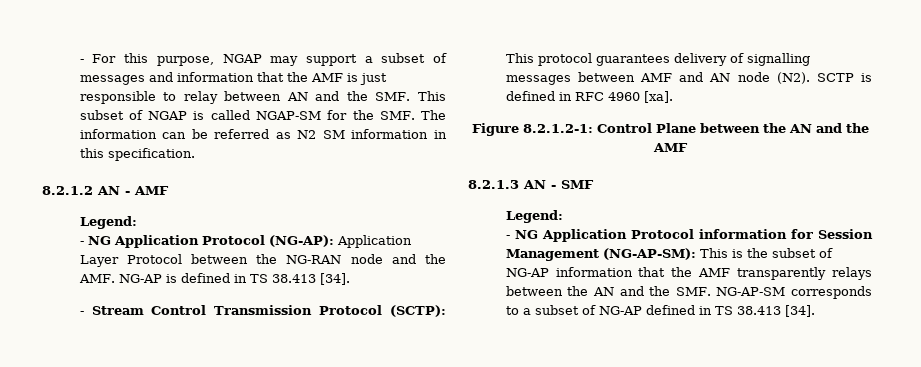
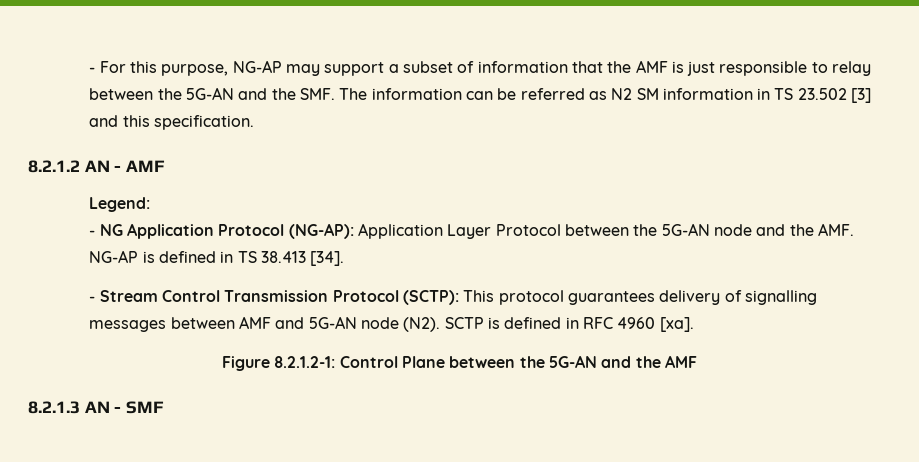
[222,54,262,63] NGAP -> [232,60,282,73] NG-AP
[79,72,173,85] messages and -> (475, 67) none
[286,91,446,101] [79,110,415,120] AN and the SMF. This subset of NGAP is called NGAP-SM for the SMF. -> [157,87,335,100] the 5G-AN and the SMF.
(447, 134) none -> [774,88,872,103] [89,115,119,127] TS 23.502 [3] and
[286,255,342,264] NG-RAN -> [661,223,710,236] 5G-AN
[709,73,731,82] AN -> [308,316,357,329] 5G-AN
[788,124,812,133] AN -> [548,355,597,368] 5G-AN
[505,210,563,223] [505,229,873,242] [505,248,833,261] [505,267,872,280] [505,286,872,299] [505,305,815,317] // Legend: // - NG Application Protocol information for Session Management (NG-AP-SM): This is the subset of NG-AP information that the AMF transparently relays between the AN and the SMF. NG-AP-SM corresponds to a subset of NG-AP defined in TS 38.413 [34]. -> (165, 407) none

